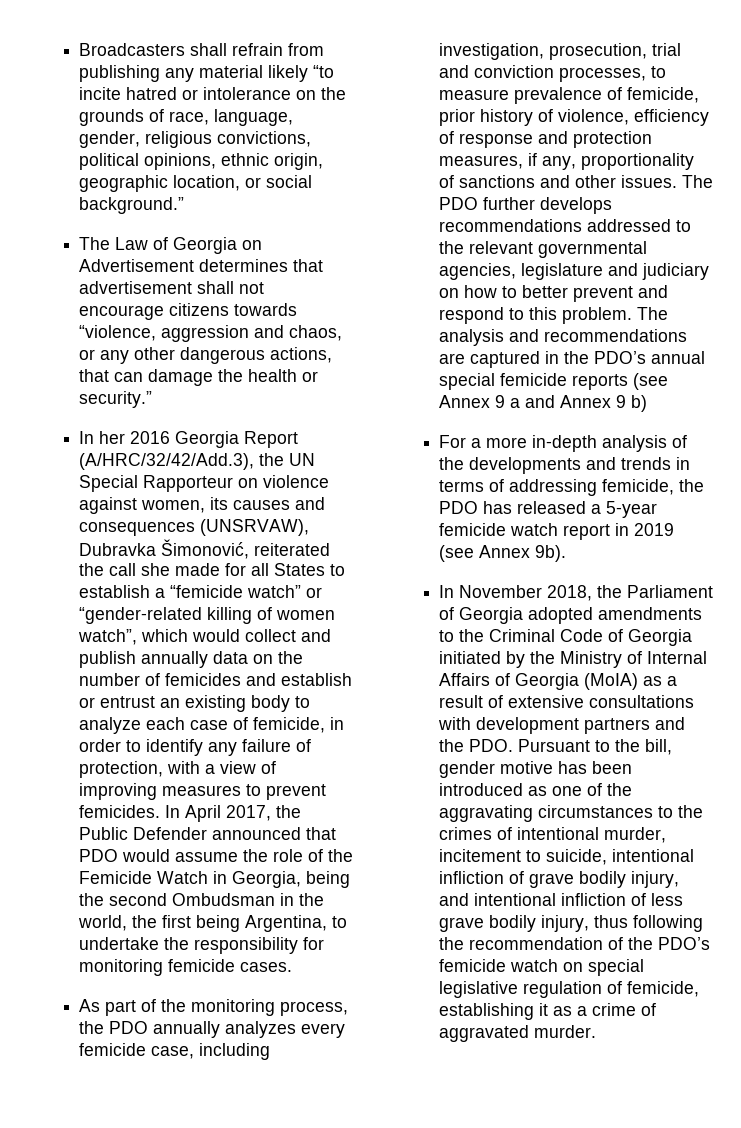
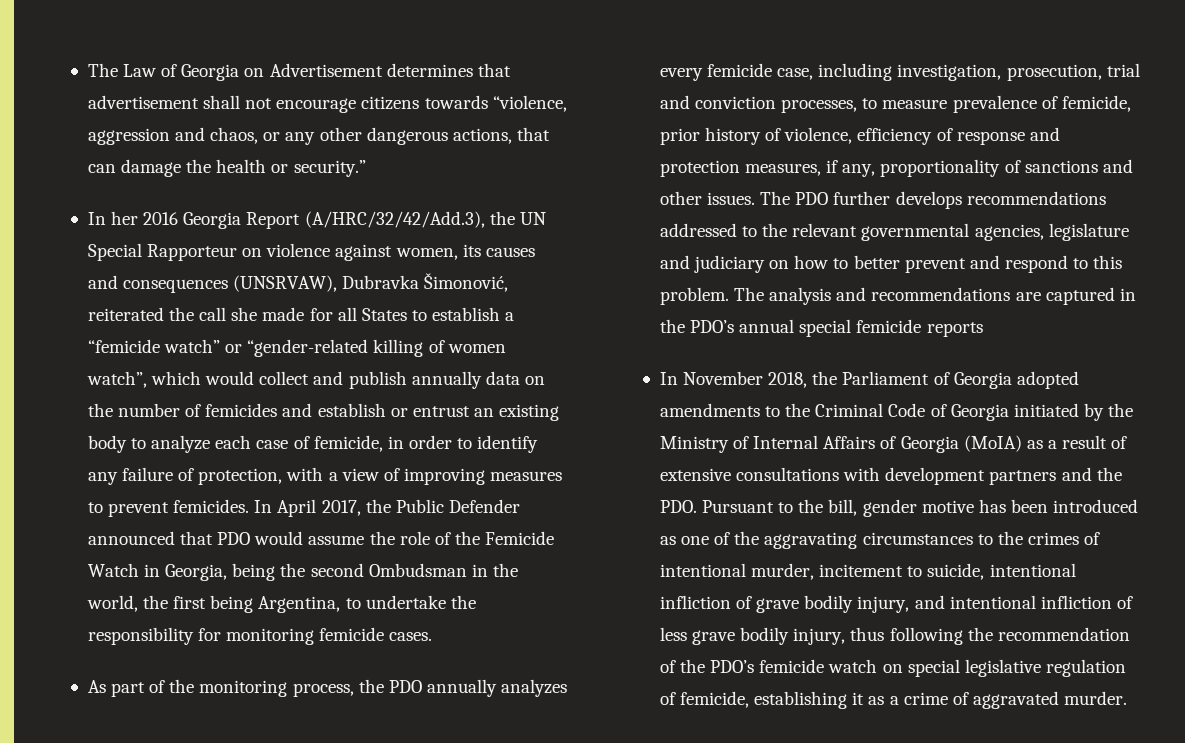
[79,43,325,56] [79,65,335,82] [79,87,347,100] [79,109,294,126] [79,131,312,148] [79,153,324,170] [79,175,313,192] [79,197,185,214] Broadcasters shall refrain from publishing any material likely “to incite hatred or intolerance on the grounds of race, language, gender, religious convictions, political opinions, ethnic origin, geographic location, or social background.” // -> (87, 70) none
[633,373,669,390] [439,395,648,412] [439,435,688,452] [439,457,691,474] [439,479,705,496] [439,501,658,518] [439,523,675,540] [439,545,567,562] (see Annex 9 a and Annex 9 b) // For a more in-depth analysis of the developments and trends in terms of addressing femicide, the PDO has released a 5-year femicide watch report in 2019 (see Annex 9b). -> (983, 329) none

